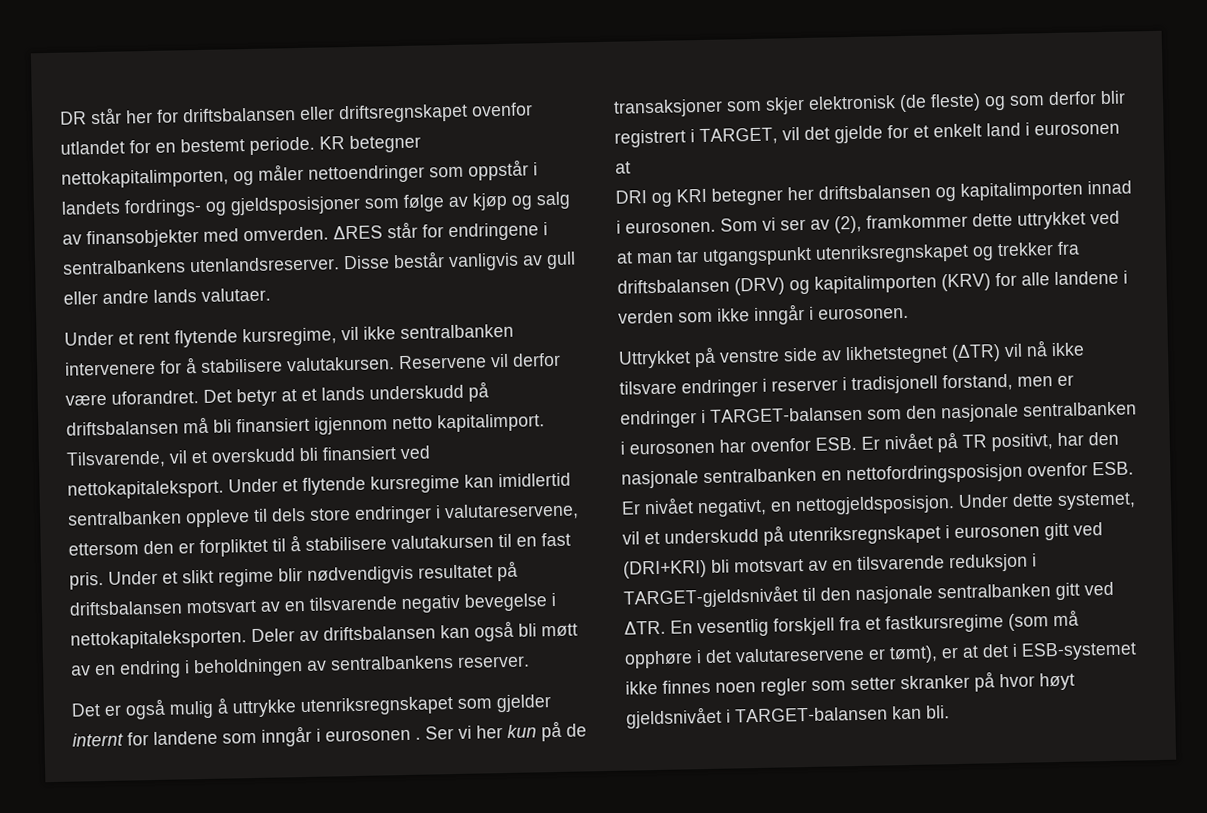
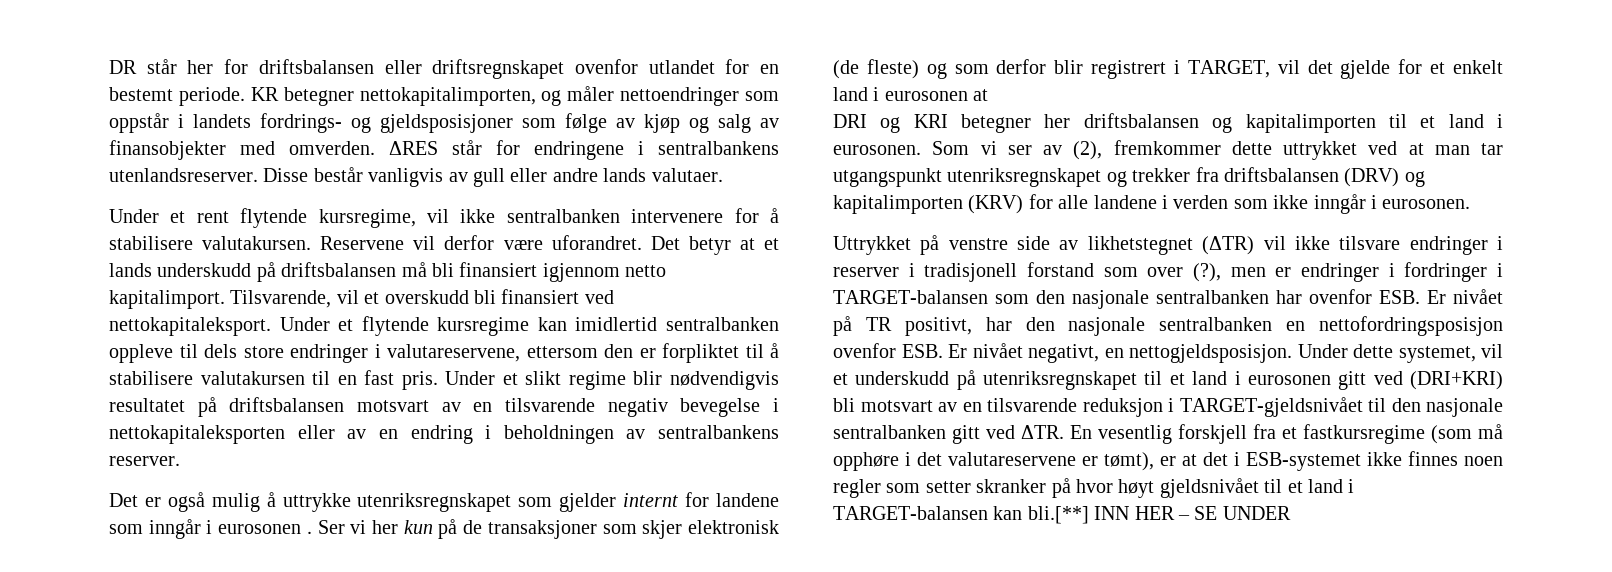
[70,620,578,650] nettokapitaleksporten. Deler av driftsbalansen kan også bli møtt -> [109,425,335,444] nettokapitaleksporten eller
[1087,180,1132,195] innad -> [1388,114,1484,128] til et land
[866,213,968,229] framkommer -> [1113,140,1221,155] fremkommer
[1026,340,1048,357] nå -> (1286, 243) none
[942,373,1013,392] forstand, -> [1027,262,1221,282] forstand som over (?),
(706, 416) none -> [1404,262,1503,282] fordringer i
[620,441,715,455] i eurosonen -> (1269, 297) none
(941, 535) none -> [1144,371,1228,385] til et land
[726,705,950,723] i TARGET-balansen kan bli. -> [1264,479,1355,493] [833,506,1291,524] til et land i TARGET-balansen kan bli.[**] INN HER – SE UNDER

